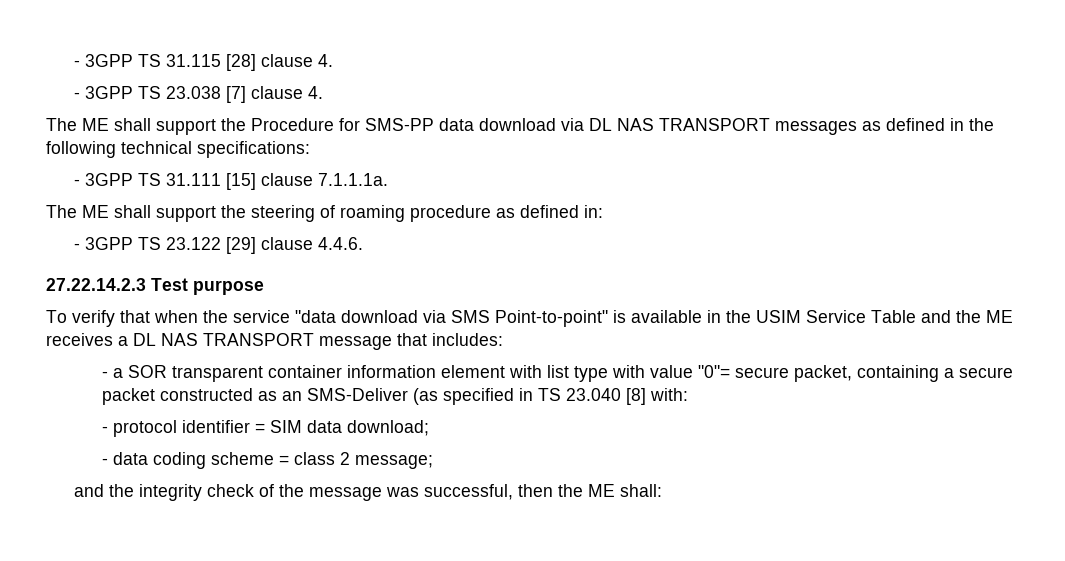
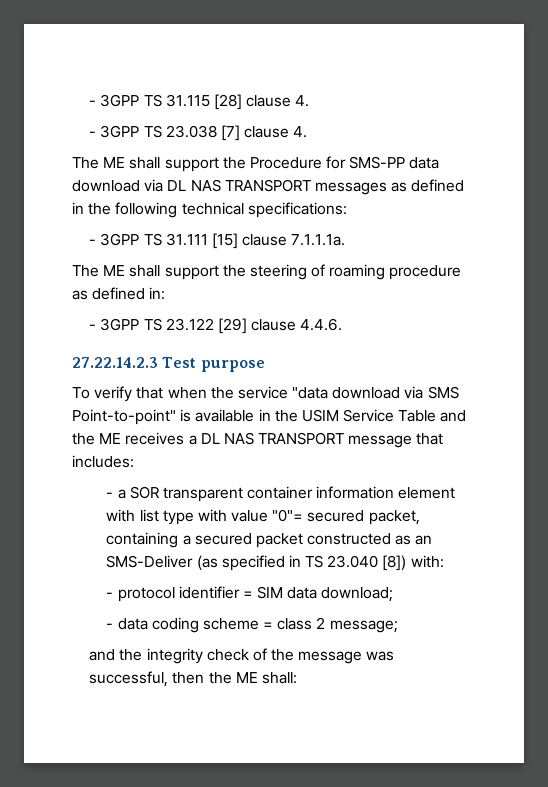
[735,367,790,378] secure -> [307,510,365,522] secured
[959,367,1014,378] secure -> [194,533,252,545] secured
[626,388,647,405] [8] -> [382,555,407,571] [8])

